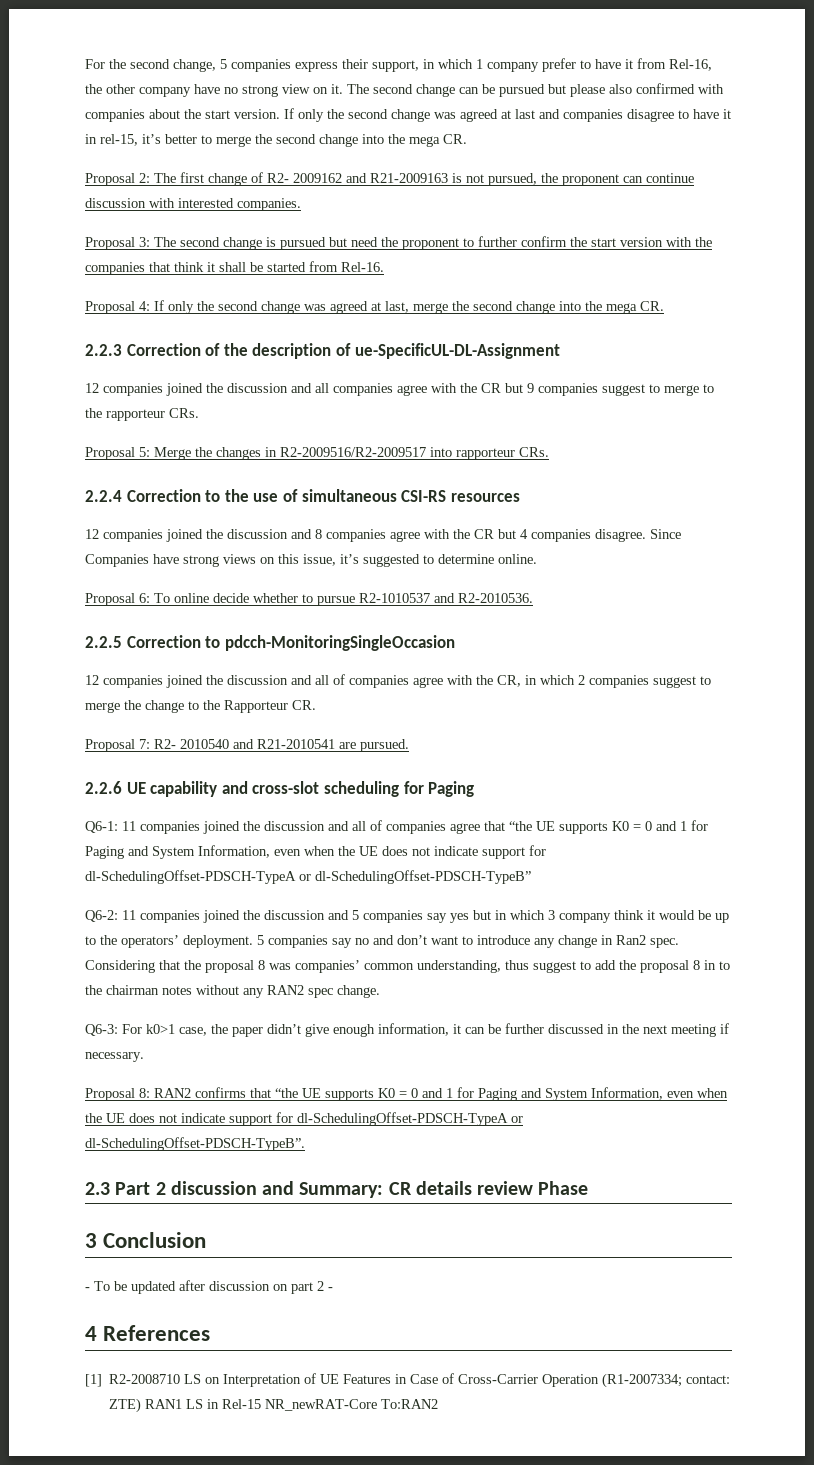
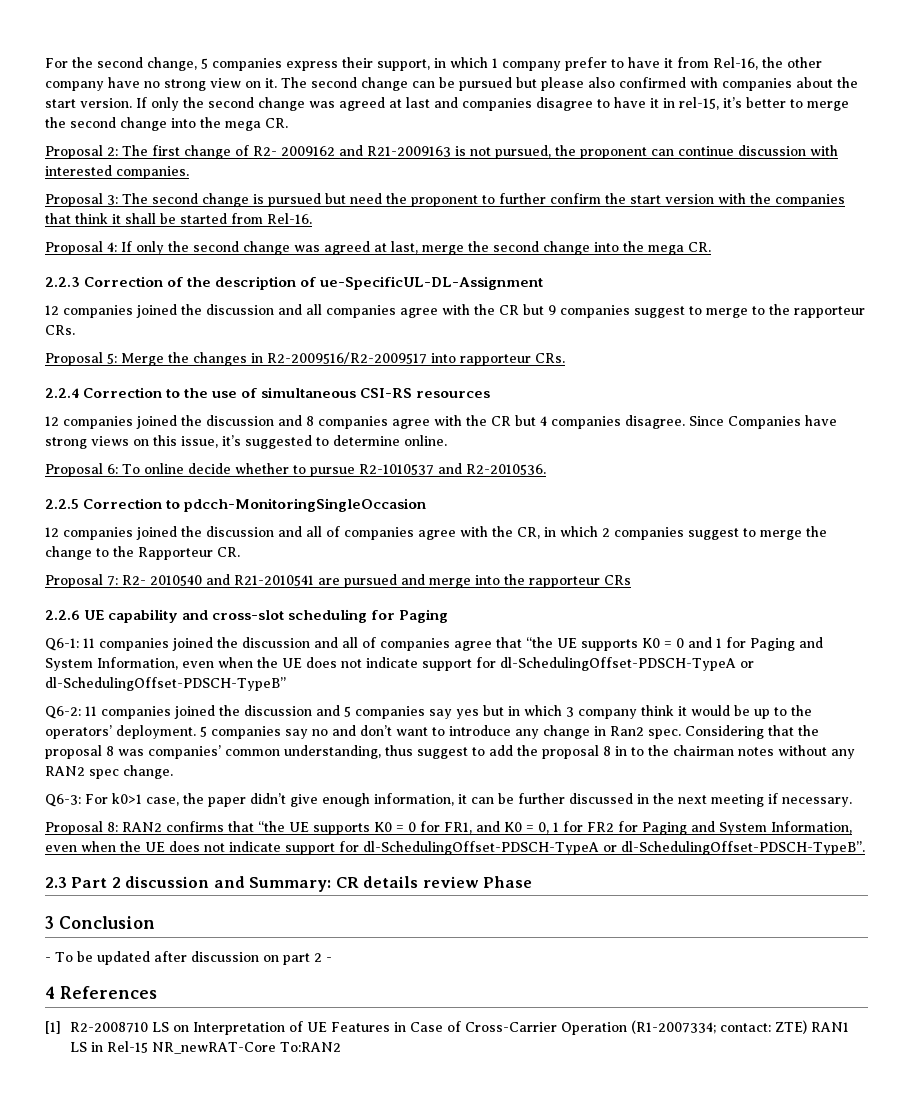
[360,739,409,752] pursued. -> [344,574,631,588] pursued and merge into the rapporteur CRs
[422,1088,453,1098] and 1 -> [420,821,614,834] for FR1, and K0 = 0, 1 for FR2

